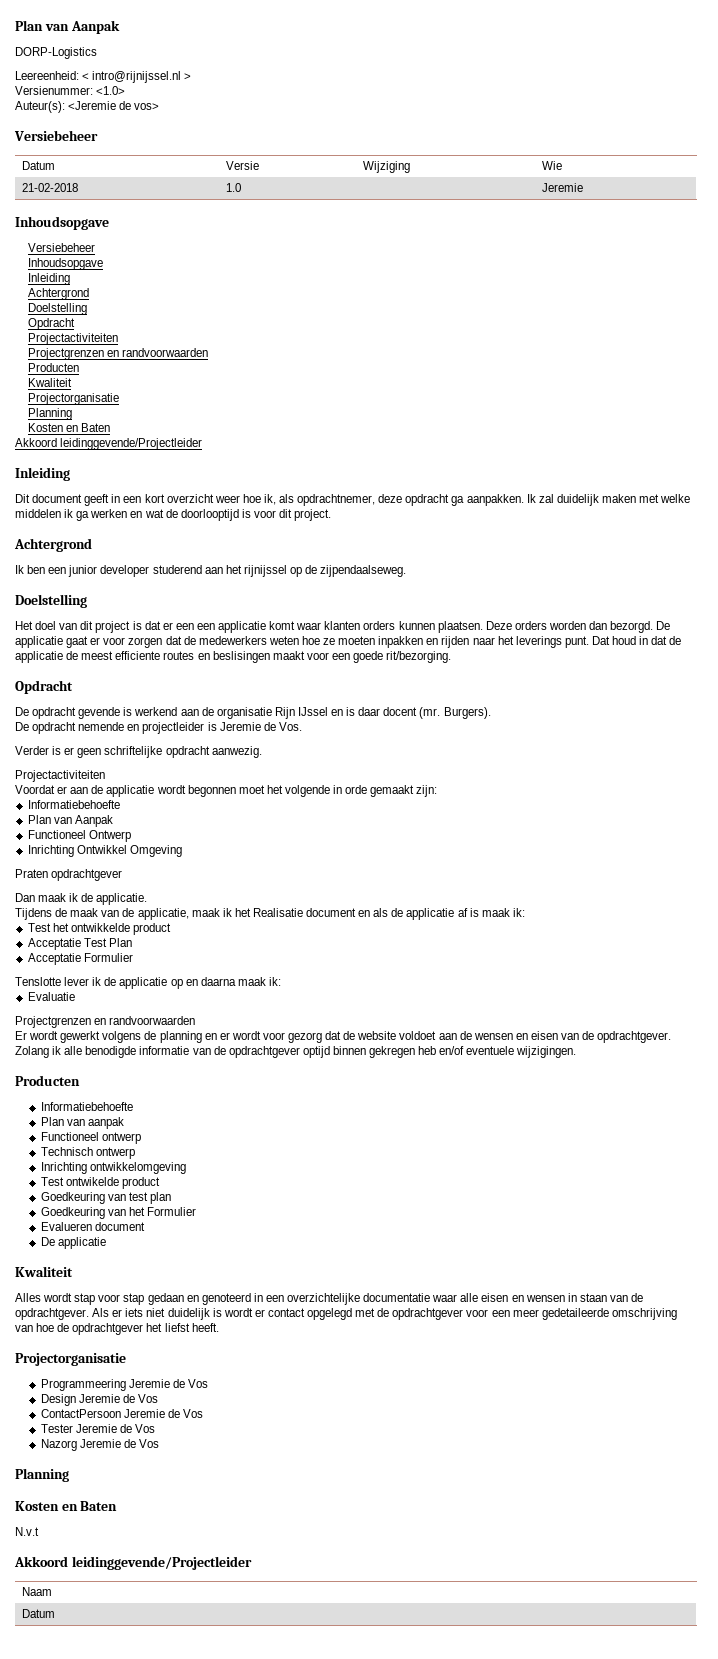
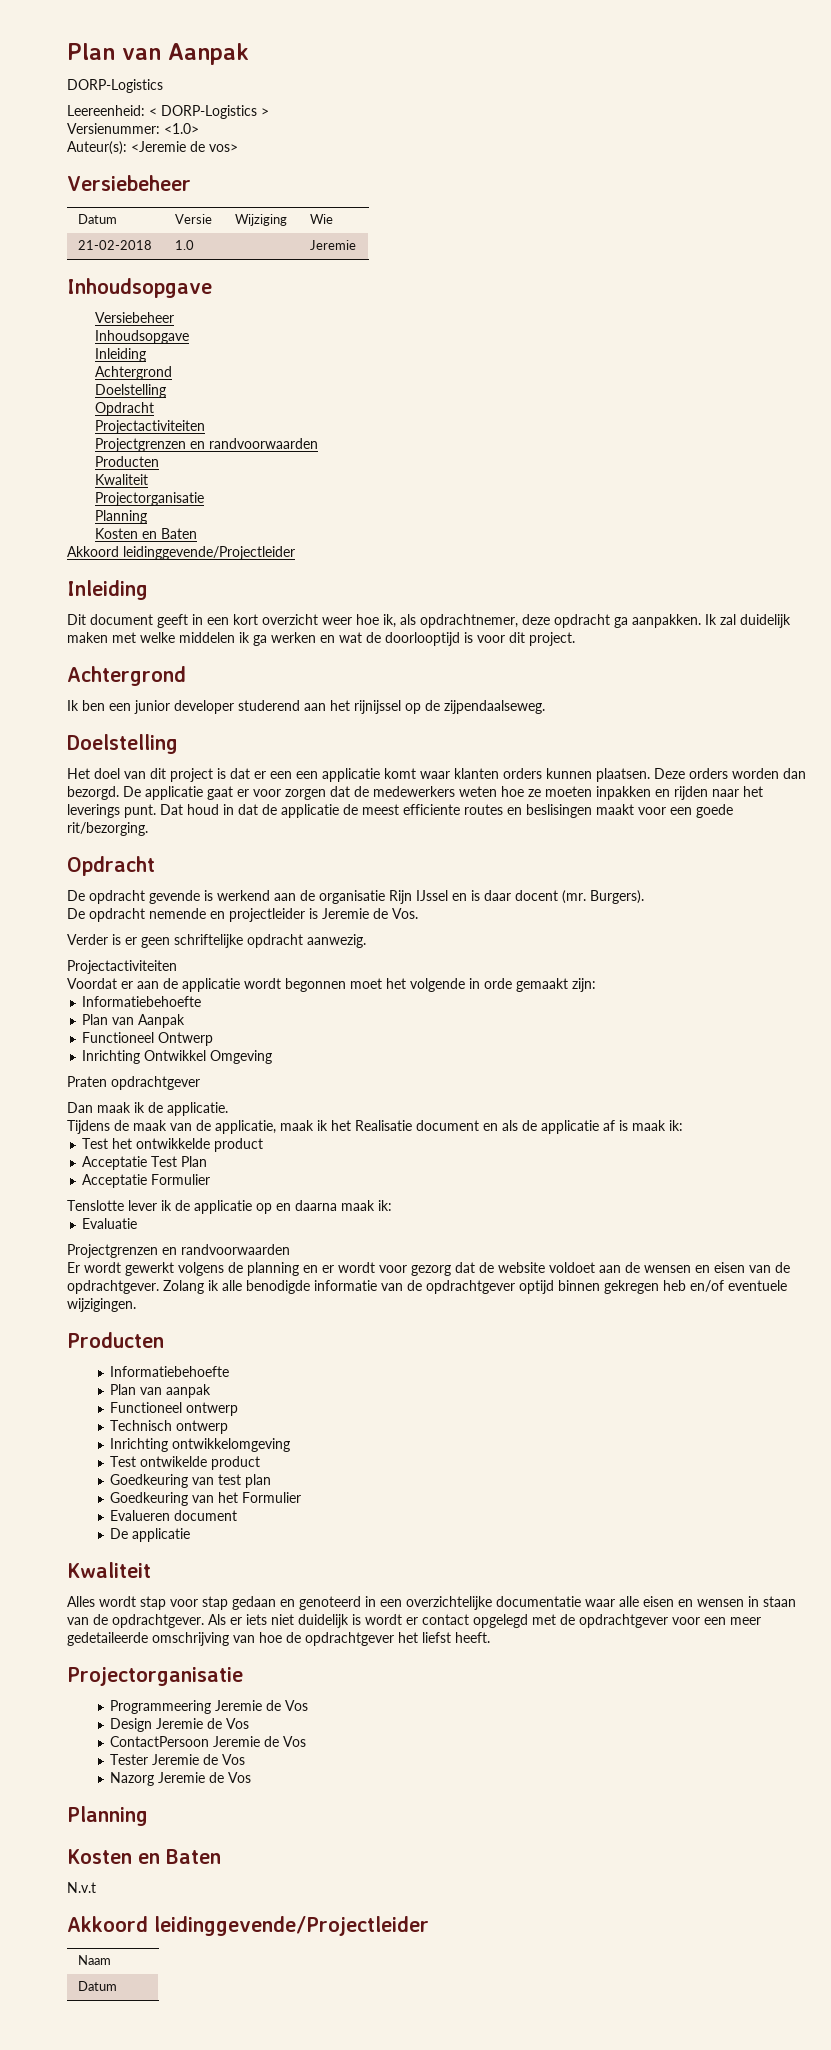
[92,71,182,83] intro@rijnijssel.nl -> [161,105,257,119] DORP-Logistics

